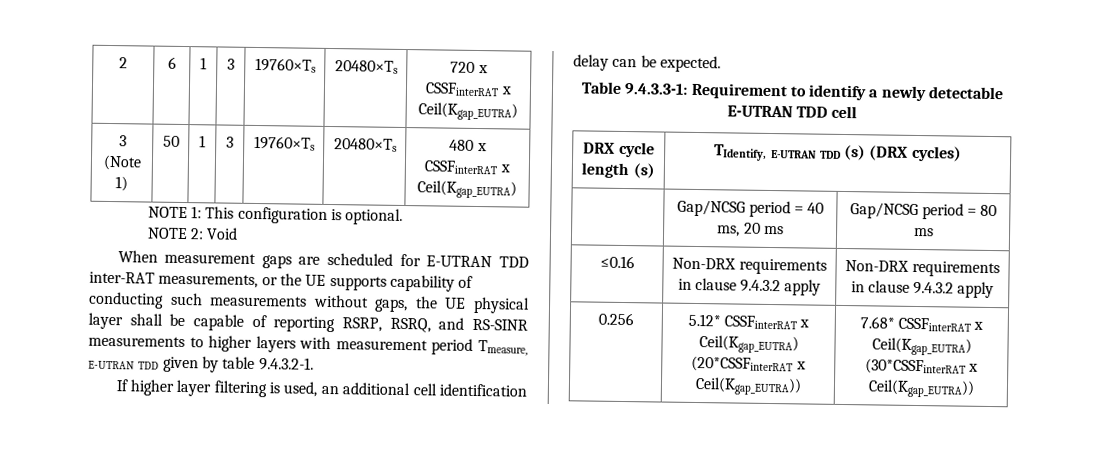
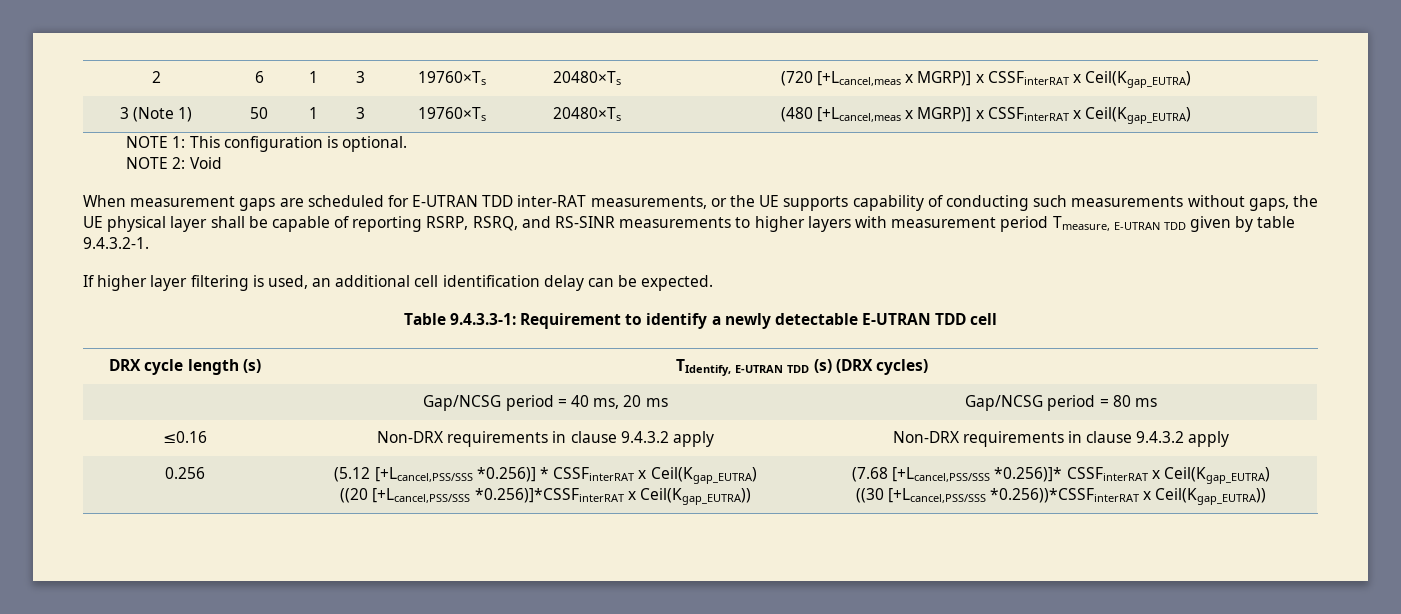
[450,61,476,73] 720 -> [780,71,972,86] (720 [+Lcancel,meas x MGRP)]
[449,139,475,151] 480 -> [780,107,972,122] (480 [+Lcancel,meas x MGRP)]
[687,313,810,330] [698,335,799,354] [691,355,794,373] 5.12* CSSFinterRAT x Ceil(Kgap_EUTRA) (20*CSSFinterRAT -> [334,467,757,484] [340,488,624,503] (5.12 [+Lcancel,PSS/SSS *0.256)] * CSSFinterRAT x Ceil(Kgap_EUTRA) // ((20 [+Lcancel,PSS/SSS *0.256)]*CSSFinterRAT
[859,316,984,332] [871,337,972,356] [864,358,966,375] 7.68* CSSFinterRAT x Ceil(Kgap_EUTRA) (30*CSSFinterRAT -> [852,467,1270,484] [855,488,1139,503] (7.68 [+Lcancel,PSS/SSS *0.256)]* CSSFinterRAT x Ceil(Kgap_EUTRA) // ((30 [+Lcancel,PSS/SSS *0.256))*CSSFinterRAT

